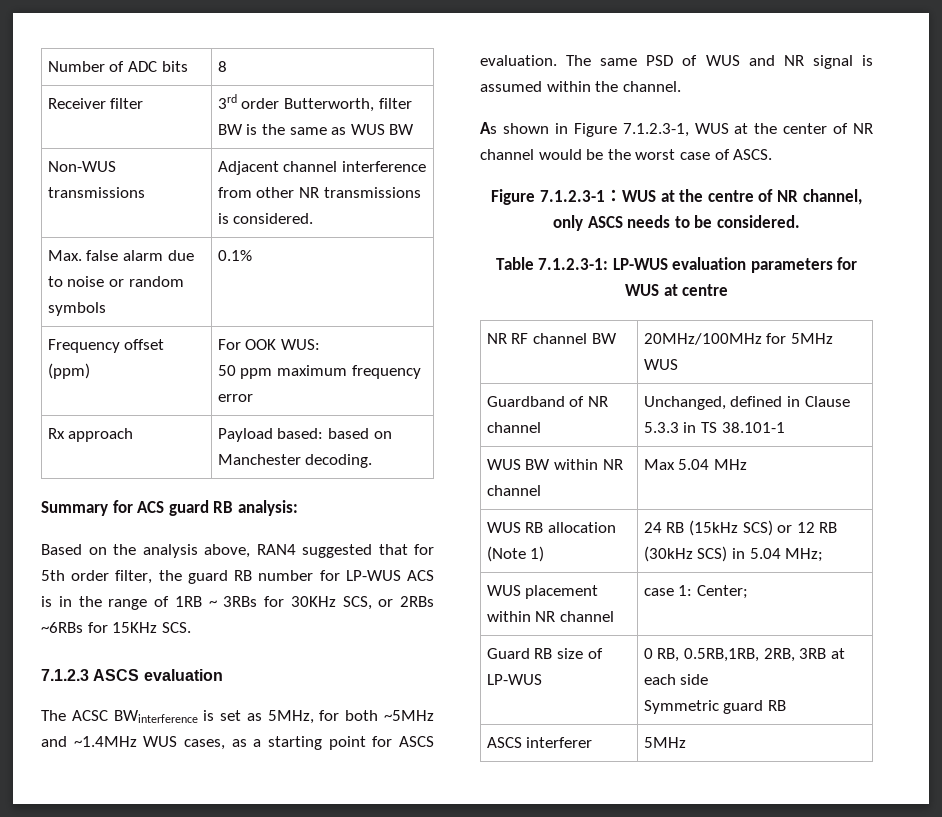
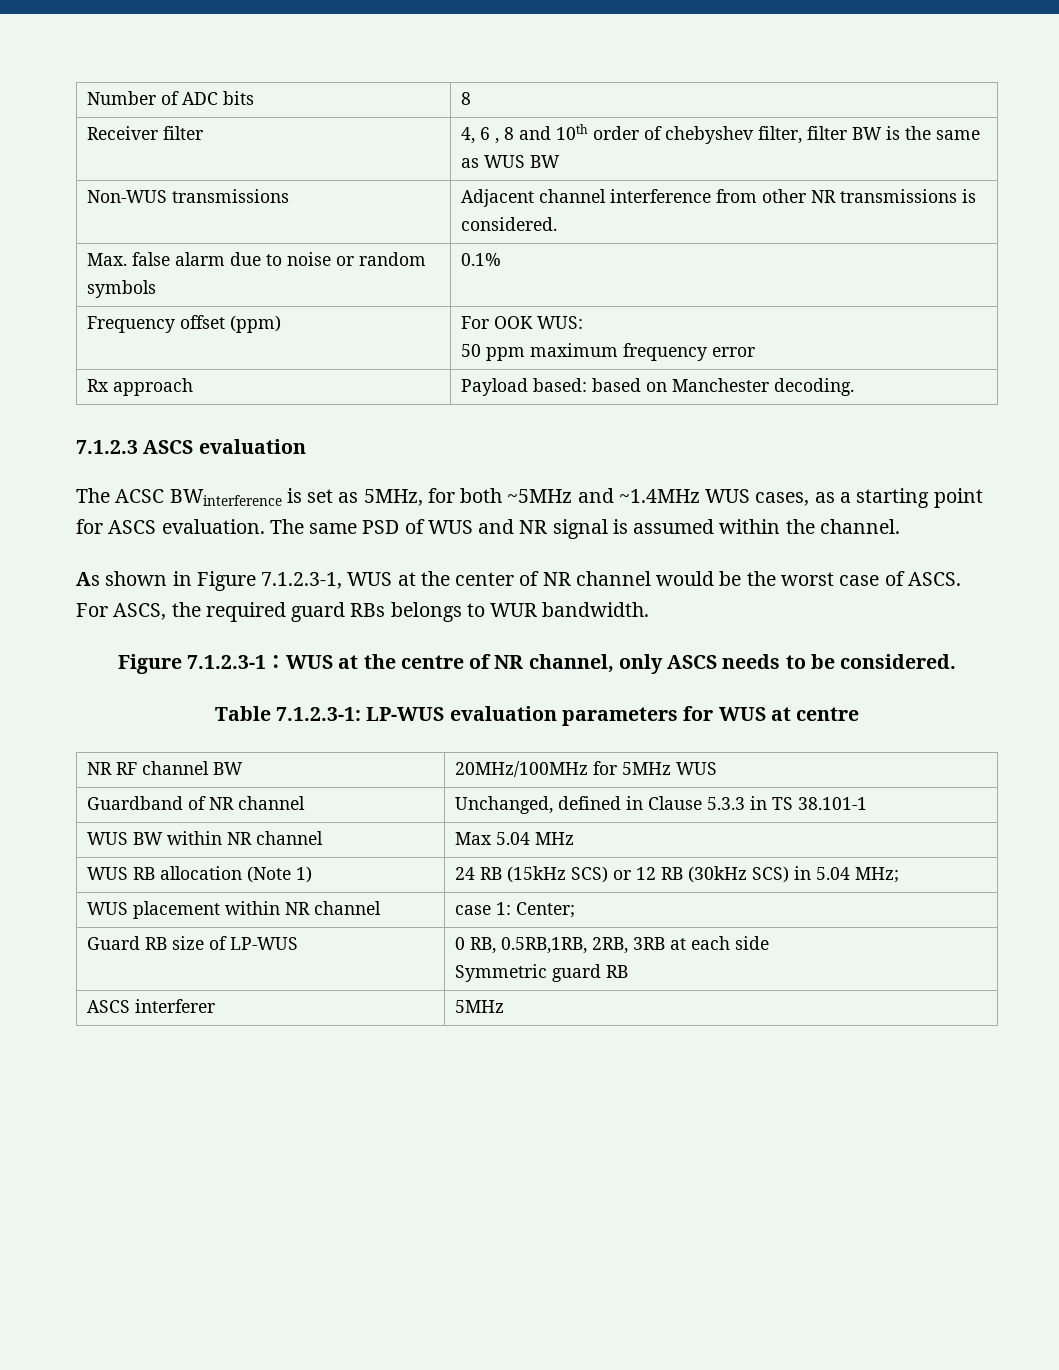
[217,94,375,112] 3rd order Butterworth, -> [460,124,802,144] 4, 6 , 8 and 10th order of chebyshev filter,
[41,500,298,516] [41,544,434,558] [41,570,435,584] [41,596,434,610] [41,622,191,633] // Summary for ACS guard RB analysis: // Based on the analysis above, RAN4 suggested that for 5th order filter, the guard RB number for LP-WUS ACS is in the range of 1RB ~ 3RBs for 30KHz SCS, or 2RBs ~6RBs for 15KHz SCS. -> (854, 387) none
(773, 154) none -> [76,602,650,622] For ASCS, the required guard RBs belongs to WUR bandwidth.

